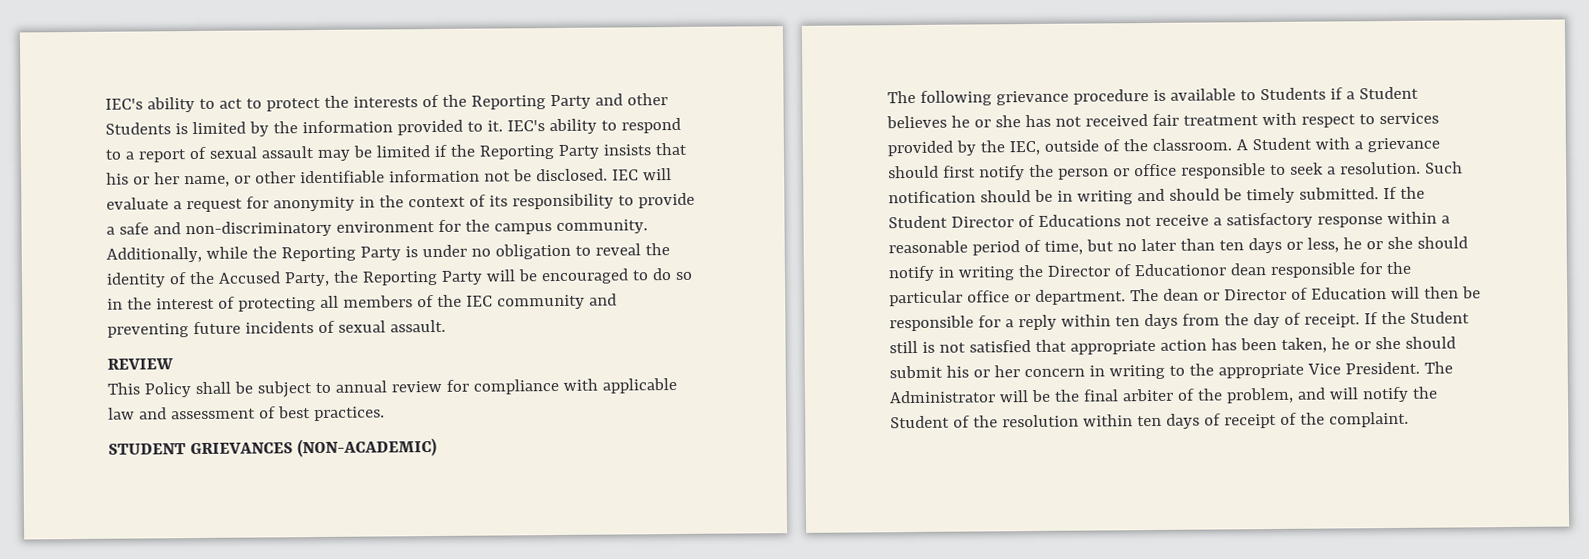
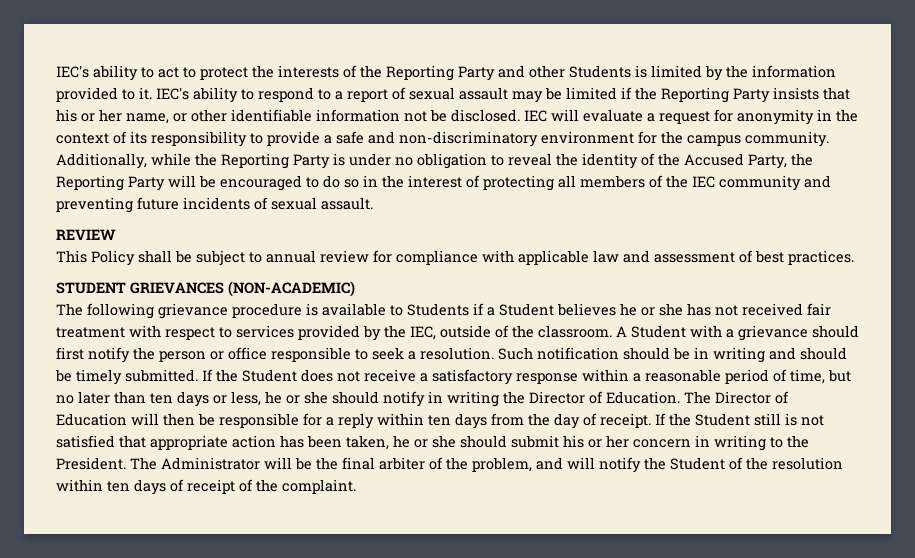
[950,214,1121,228] Director of Educations -> [301,369,333,382] does
[1133,261,1411,279] [889,288,1220,307] Educationor dean responsible for the particular office or department. The dean or -> [606,391,711,404] Education. The
[1217,363,1341,379] appropriate Vice -> (809, 441) none

